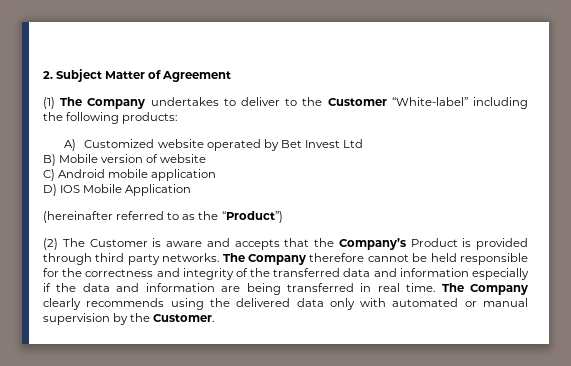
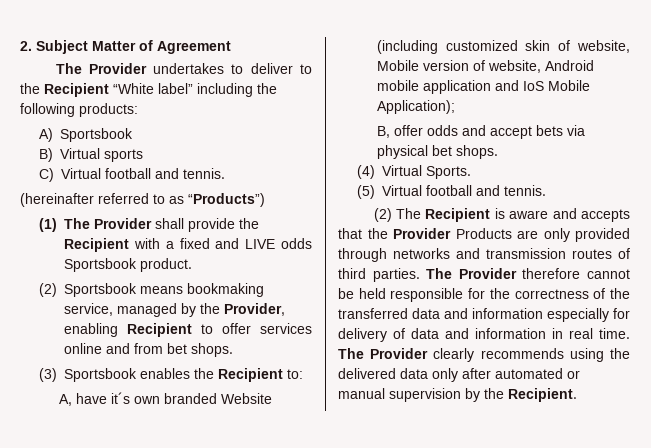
[43,97,146,109] (1) The Company -> [55,63,147,74] The Provider
[327,97,468,106] Customer “White-label” -> [44,83,193,97] Recipient “White label”
[84,139,364,151] [43,154,207,166] [43,169,217,181] [43,184,192,196] [43,211,283,223] Customized website operated by Bet Invest Ltd // B) Mobile version of website // C) Android mobile application // D) IOS Mobile Application // (hereinafter referred to as the “Product”) -> [60,128,134,142] [39,148,144,162] [39,168,226,182] [20,193,265,207] [39,218,260,232] [64,238,312,252] [64,258,193,272] [39,283,265,297] [64,303,286,317] [64,323,313,337] [64,343,234,357] [39,368,304,382] [58,392,272,406] [376,40,630,54] [376,60,594,73] [376,80,590,94] [376,100,455,114] [376,125,585,139] [376,145,498,159] [357,165,472,179] [357,185,547,199] Sportsbook // B) Virtual sports // C) Virtual football and tennis. // (hereinafter referred to as “Products”) // (1) The Provider shall provide the Recipient with a fixed and LIVE odds Sportsbook product. // (2) Sportsbook means bookmaking service, managed by the Provider, enabling Recipient to offer services online and from bet shops. // (3) Sportsbook enables the Recipient to: // A, have it´s own branded Website (including customized skin of website, Mobile version of website, Android mobile application and IoS Mobile Application); // B, offer odds and accept bets via physical bet shops. // (4) Virtual Sports. // (5) Virtual football and tennis.
[89,239,148,247] Customer -> [425,208,491,222] Recipient
[338,238,528,250] [43,253,306,265] Company’s Product is provided through third party networks. The Company -> [393,228,630,242] [338,248,630,262] [338,268,517,282] Provider Products are only provided through networks and transmission routes of third parties. The Provider
[156,268,234,280] and integrity -> (589, 294) none
[43,283,354,295] if the data and information are being transferred -> [613,308,630,319] [338,328,546,342] for delivery of data and information
[470,284,528,295] Company -> [370,348,429,359] Provider
[360,298,387,307] with -> [462,368,491,379] after
[153,314,215,322] Customer. -> [508,388,577,402] Recipient.

